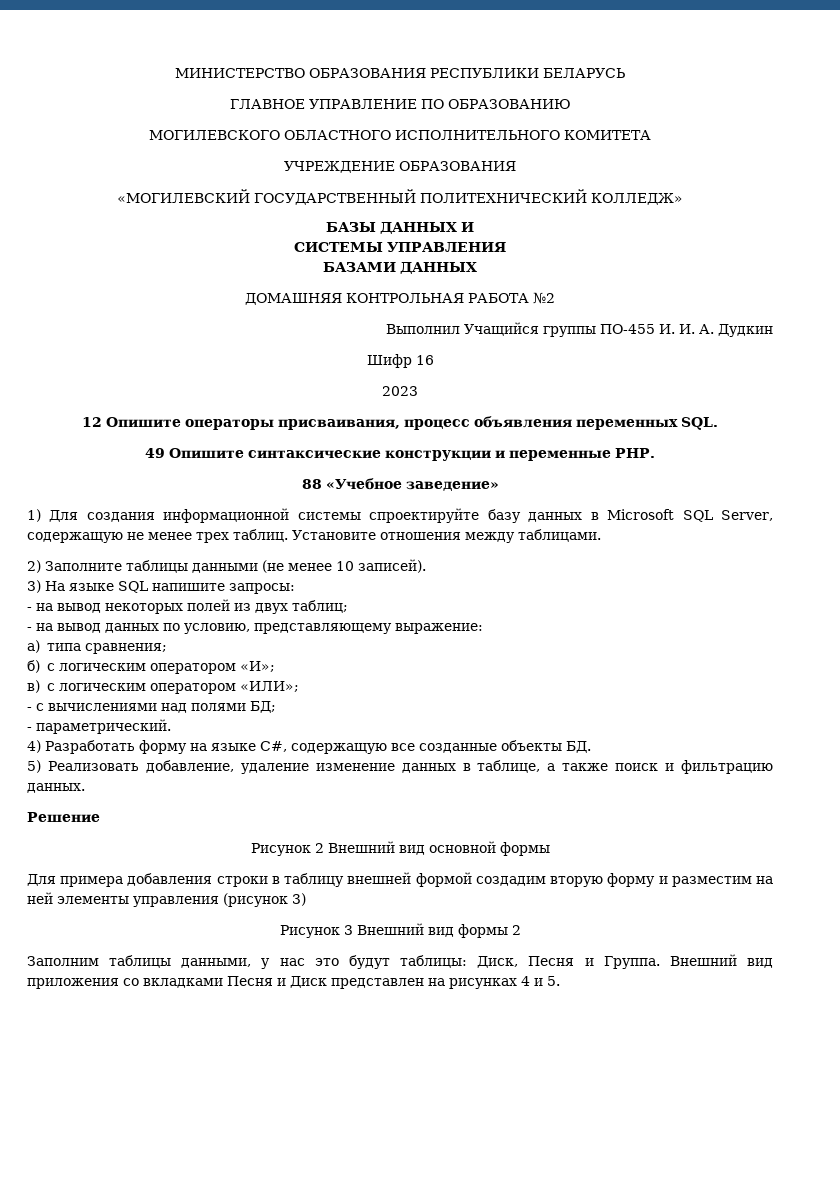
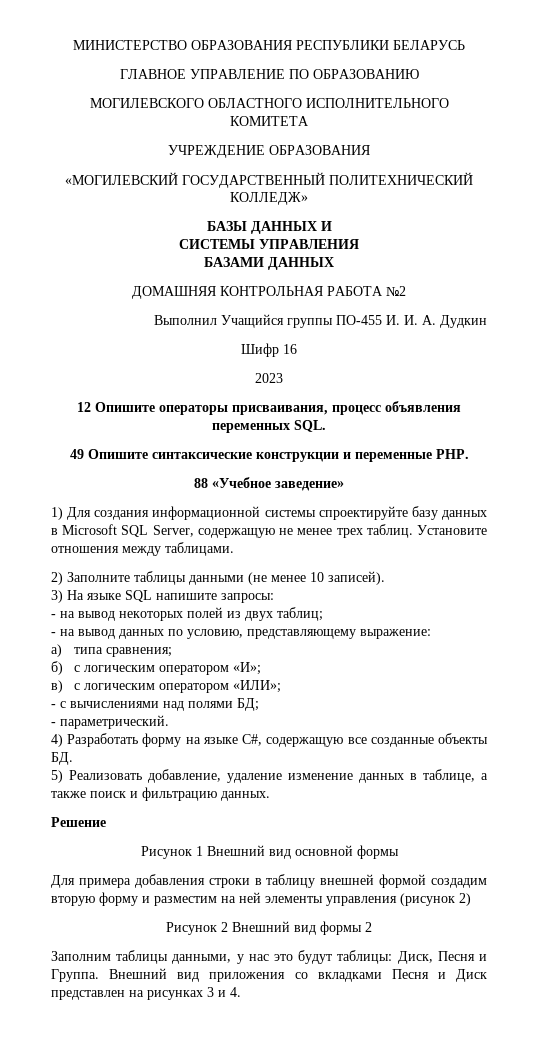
[314,843,324,853] 2 -> [195,846,203,856] 1
[292,893,306,906] [279,925,353,938] 3) // Рисунок 3 -> [459,893,471,906] [166,922,228,935] 2) // Рисунок 2
[521,976,560,986] 4 и 5. -> [207,987,241,997] 3 и 4.

